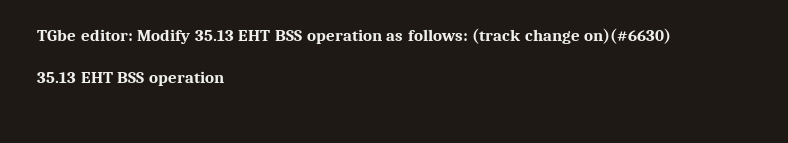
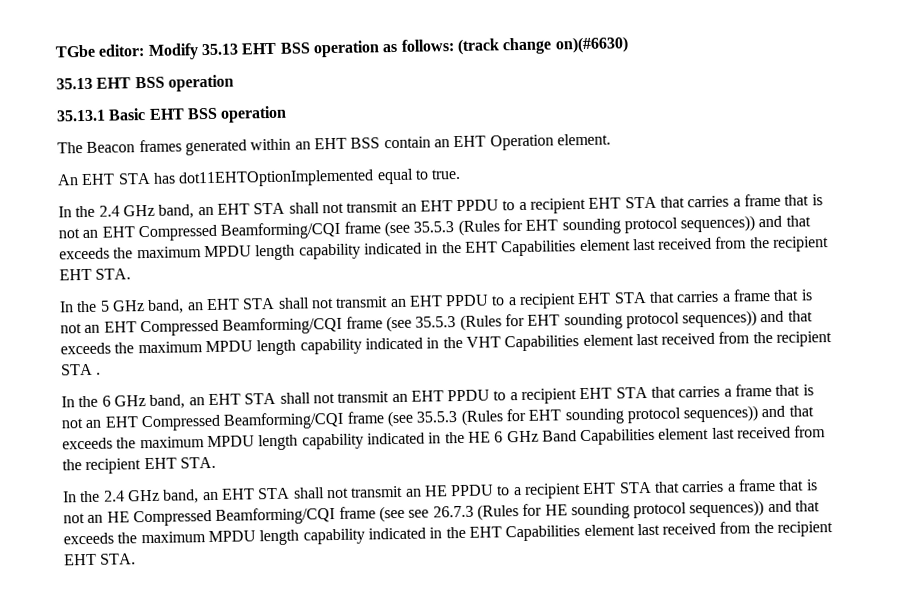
(224, 78) none -> [56,105,288,123] [57,133,611,156] [57,168,462,188] [58,193,823,219] [58,215,811,242] [59,236,830,261] [59,268,132,281] [59,288,813,314] [60,310,813,337] [60,331,833,356] [60,363,102,376] [61,383,814,409] [61,405,814,432] [62,425,827,451] [62,456,216,475] [63,478,818,504] [63,500,821,527] [63,521,834,546] [64,553,137,566] // 35.13.1 Basic EHT BSS operation // The Beacon frames generated within an EHT BSS contain an EHT Operation element. // An EHT STA has dot11EHTOptionImplemented equal to true. // In the 2.4 GHz band, an EHT STA shall not transmit an EHT PPDU to a recipient EHT STA that carries a frame that is not an EHT Compressed Beamforming/CQI frame (see 35.5.3 (Rules for EHT sounding protocol sequences)) and that exceeds the maximum MPDU length capability indicated in the EHT Capabilities element last received from the recipient EHT STA. // In the 5 GHz band, an EHT STA shall not transmit an EHT PPDU to a recipient EHT STA that carries a frame that is not an EHT Compressed Beamforming/CQI frame (see 35.5.3 (Rules for EHT sounding protocol sequences)) and that exceeds the maximum MPDU length capability indicated in the VHT Capabilities element last received from the recipient STA . // In the 6 GHz band, an EHT STA shall not transmit an EHT PPDU to a recipient EHT STA that carries a frame that is not an EHT Compressed Beamforming/CQI frame (see 35.5.3 (Rules for EHT sounding protocol sequences)) and that exceeds the maximum MPDU length capability indicated in the HE 6 GHz Band Capabilities element last received from the recipient EHT STA. // In the 2.4 GHz band, an EHT STA shall not transmit an HE PPDU to a recipient EHT STA that carries a frame that is not an HE Compressed Beamforming/CQI frame (see see 26.7.3 (Rules for HE sounding protocol sequences)) and that exceeds the maximum MPDU length capability indicated in the EHT Capabilities element last received from the recipient EHT STA.

